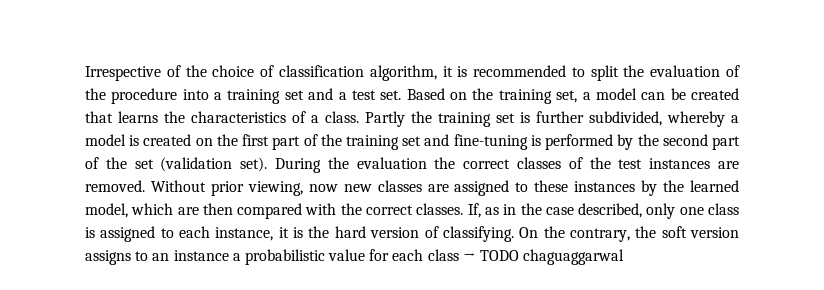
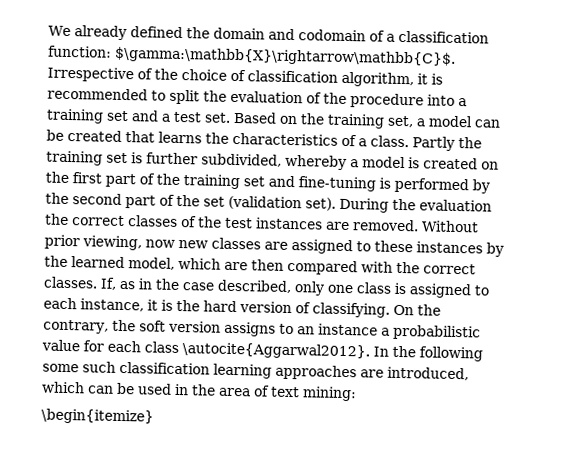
(85, 73) none -> [48,25,489,44] [48,45,456,67] We already defined the domain and codomain of a classification function: $\gamma:\mathbb{X}\rightarrow\mathbb{C}$.
[462,249,625,265] → TODO chaguaggarwal -> [182,342,483,362] [42,361,469,381] [42,381,357,402] [41,408,154,425] \autocite{Aggarwal2012}. In the following some such classification learning approaches are introduced, which can be used in the area of text mining: // \begin{itemize}

